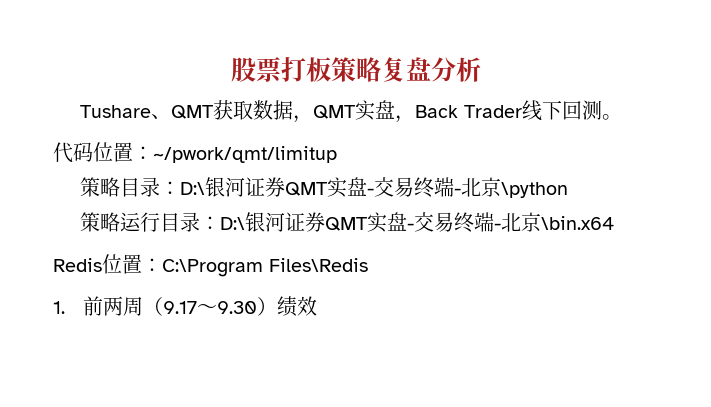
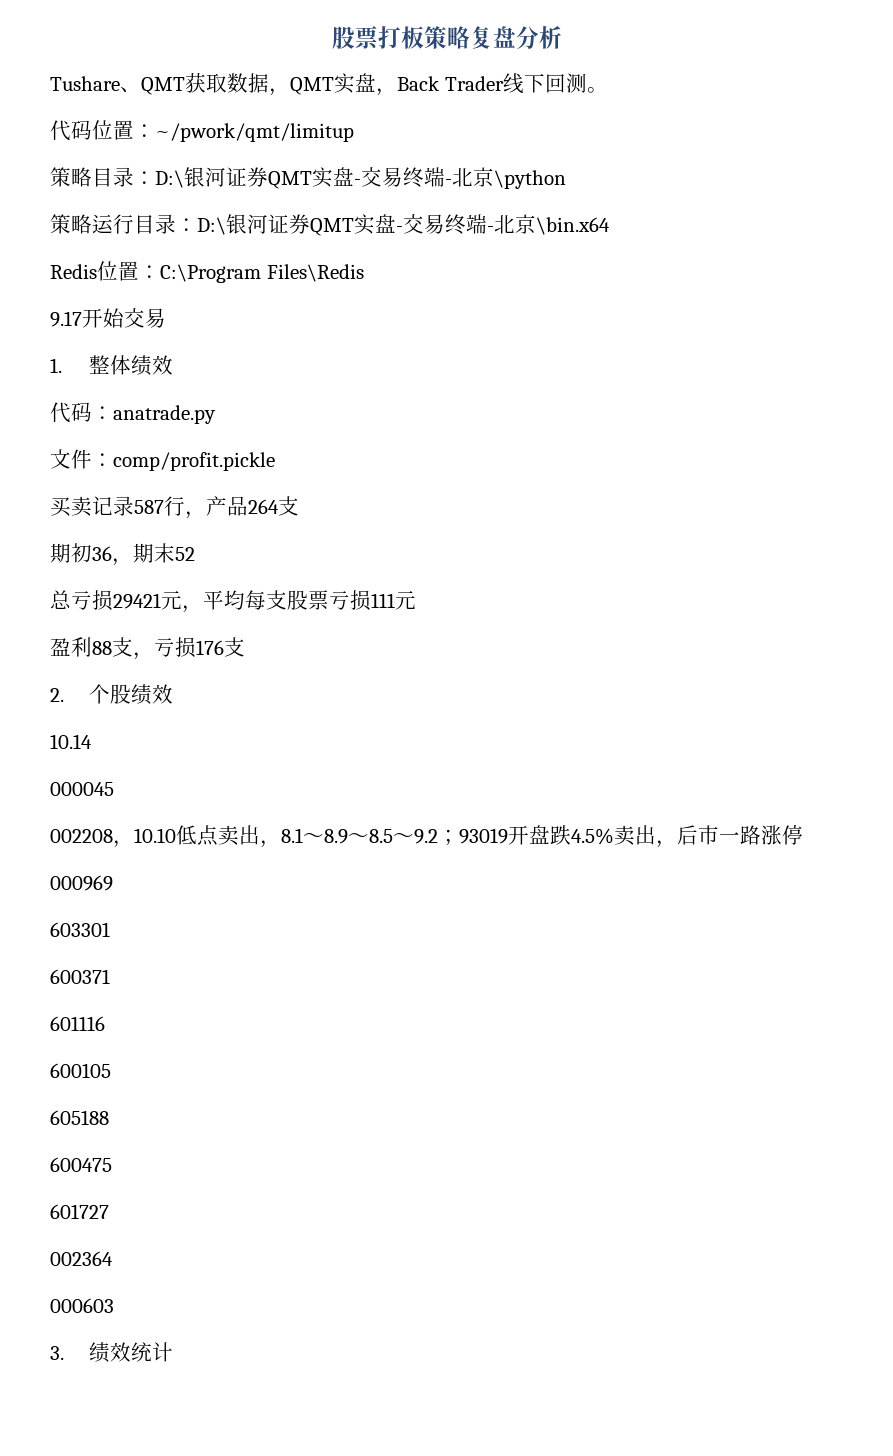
[53,296,317,317] 1.前两周（9.17～9.30）绩效 -> [50,308,166,328] [50,355,173,376] [50,402,216,424] [50,449,275,471] [50,496,299,519] [50,543,195,566] [50,590,416,613] [50,637,245,660] [50,684,173,705] [50,734,92,749] [50,782,114,796] [50,825,803,848] [50,875,113,891] [50,922,110,937] [50,969,110,984] [50,1016,105,1031] [50,1063,111,1078] [50,1110,109,1125] [50,1157,112,1172] [50,1204,109,1219] [50,1251,113,1266] [50,1298,114,1313] [50,1342,173,1363] 9.17开始交易 // 1.整体绩效 // 代码：anatrade.py // 文件：comp/profit.pickle // 买卖记录587行，产品264支 // 期初36，期末52 // 总亏损29421元，平均每支股票亏损111元 // 盈利88支，亏损176支 // 2.个股绩效 // 10.14 // 000045 // 002208，10.10低点卖出，8.1～8.9～8.5～9.2；93019开盘跌4.5%卖出，后市一路涨停 // 000969 // 603301 // 600371 // 601116 // 600105 // 605188 // 600475 // 601727 // 002364 // 000603 // 3.绩效统计

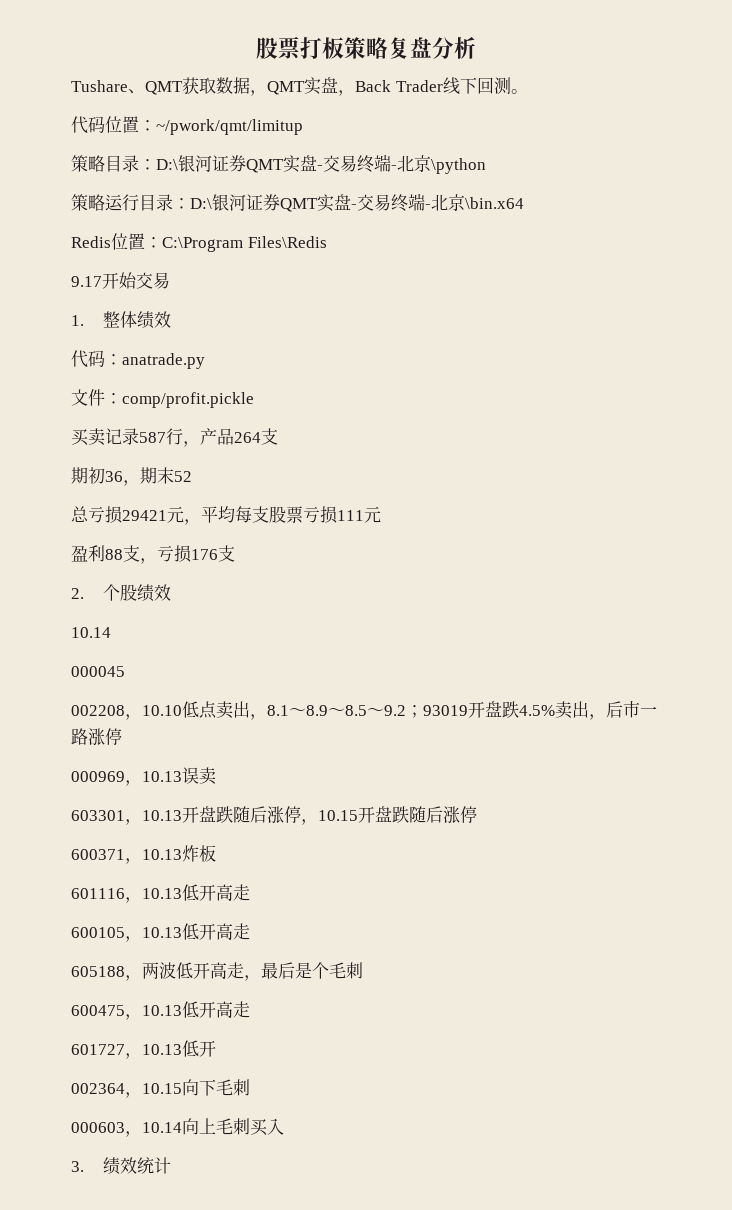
(113, 883) none -> [125,767,216,786] ，10.13误卖
(110, 929) none -> [125,806,477,825] ，10.13开盘跌随后涨停，10.15开盘跌随后涨停
(110, 976) none -> [125,845,216,864] ，10.13炸板
[50,1063,111,1078] [50,1110,109,1125] [50,1157,112,1172] // 600105 // 605188 // 600475 -> [125,884,250,903] [71,923,250,942] [71,962,363,981] [71,1001,250,1020] ，10.13低开高走 // 600105，10.13低开高走 // 605188，两波低开高走，最后是个毛刺 // 600475，10.13低开高走
(109, 1211) none -> [125,1040,216,1059] ，10.13低开
[50,1298,114,1313] // 000603 -> [125,1079,250,1098] [71,1118,284,1137] ，10.15向下毛刺 // 000603，10.14向上毛刺买入

